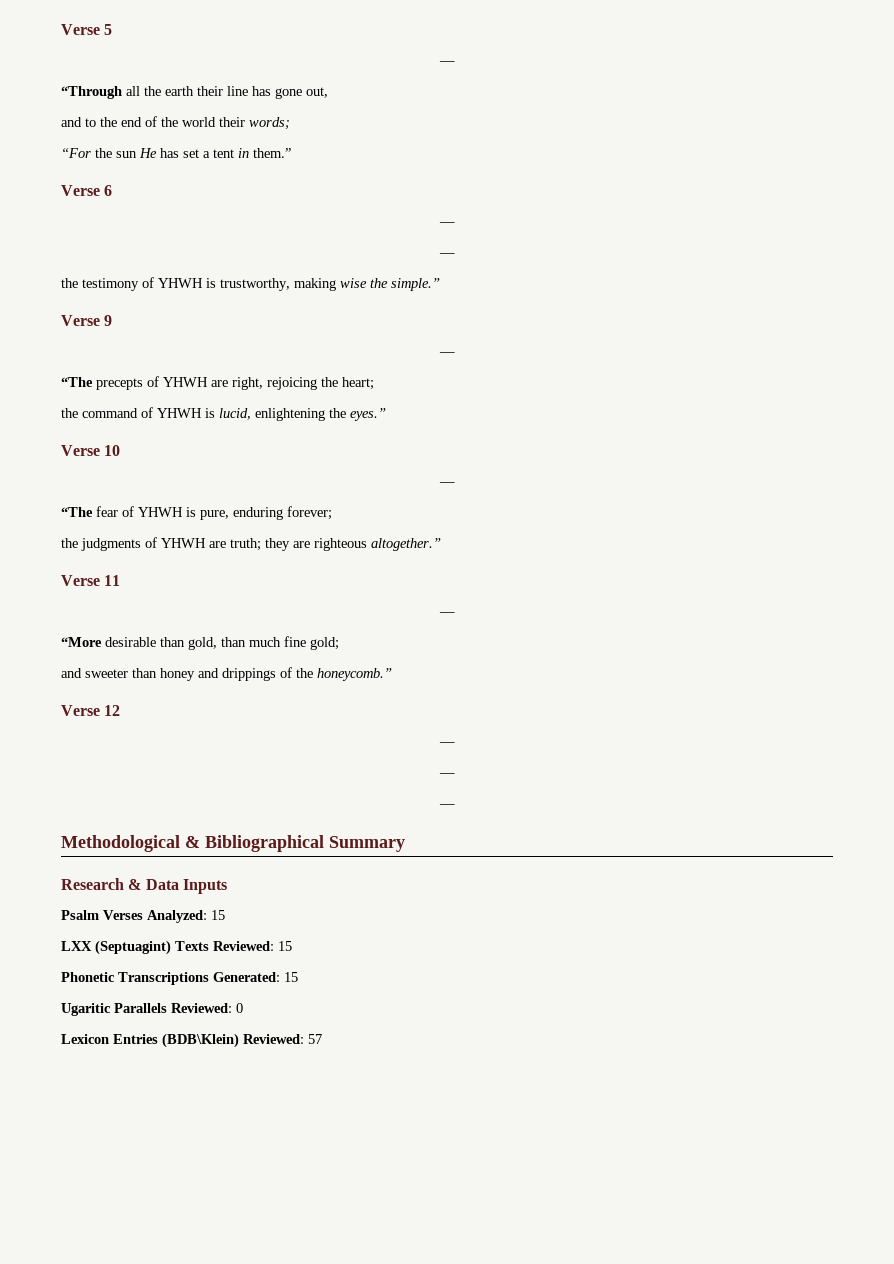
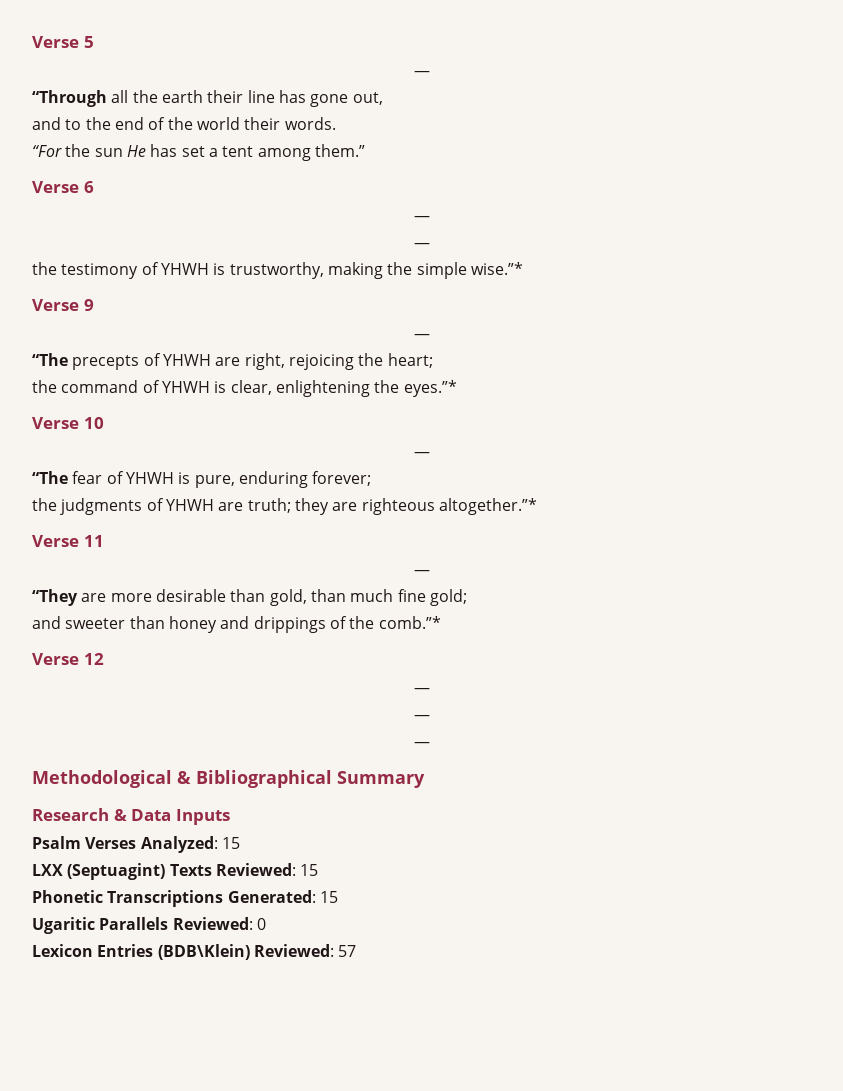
[249,117,290,130] words; -> [284,117,336,130] words.
[238,148,249,158] in -> [257,148,311,161] among
[340,278,440,291] wise the simple.” -> [387,262,523,279] the simple wise.”*
[219,408,251,420] lucid, -> [230,380,272,395] clear,
[350,408,386,421] eyes.” -> [403,380,457,397] eyes.”*
[371,538,441,551] altogether.” -> [438,498,537,515] altogether.”*
[61,637,102,647] “More -> [32,589,152,606] “They are more
[317,668,392,681] honeycomb.” -> [378,616,441,629] comb.”*

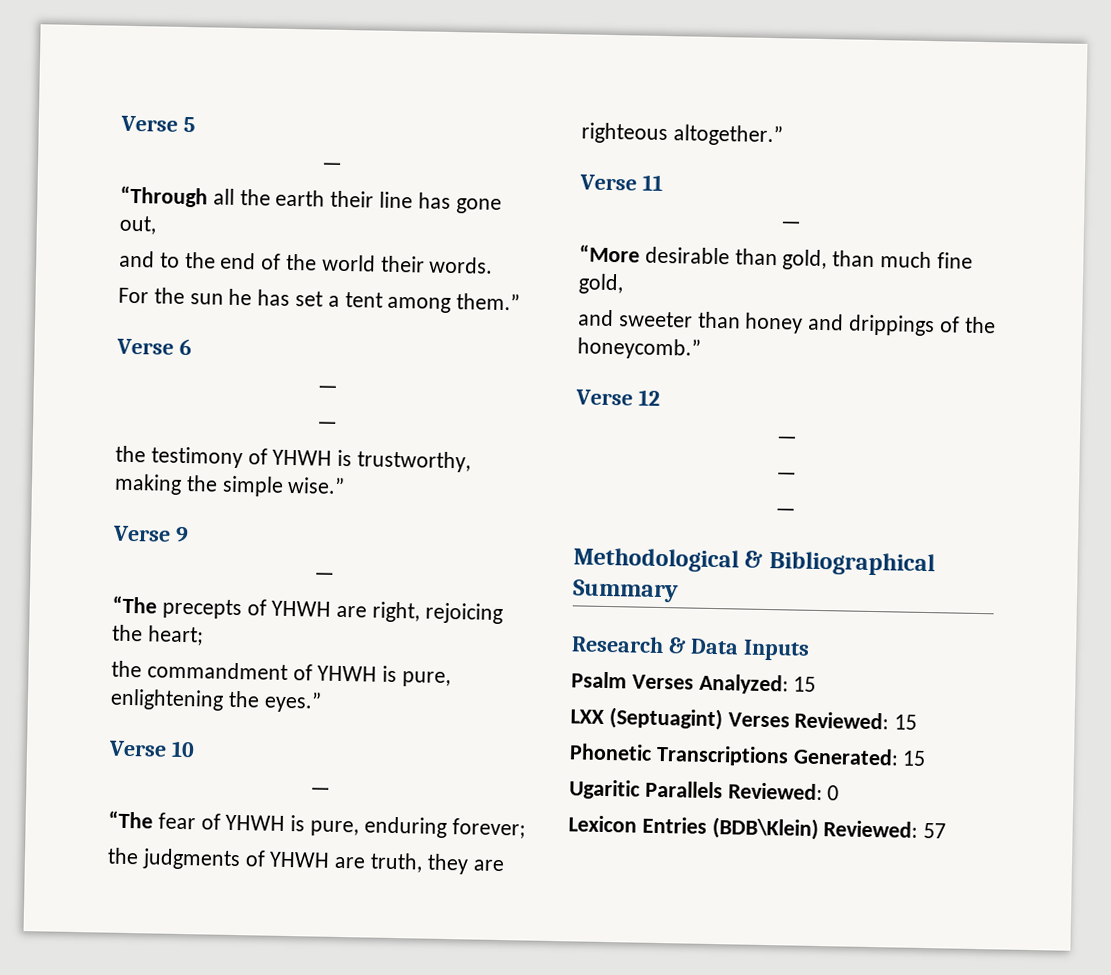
[32,145,62,157] “For -> [118,287,149,304] For
[126,145,146,157] He -> [228,288,253,306] he
[470,262,523,275] wise.”* -> [287,476,346,495] wise.”
[61,380,272,395] command of YHWH is clear, -> [146,661,452,688] commandment of YHWH is pure,
[403,380,457,397] eyes.”* -> [263,691,322,713] eyes.”
[247,498,291,513] truth; -> [370,852,424,873] truth,
[438,498,537,515] altogether.”* -> [672,124,783,147] altogether.”
[32,589,152,606] “They are more -> [579,244,640,263] “More
[429,589,467,606] gold; -> [578,273,624,295] gold,
[378,616,441,629] comb.”* -> [577,337,701,360] honeycomb.”
[169,864,212,876] Texts -> [727,712,790,728] Verses

